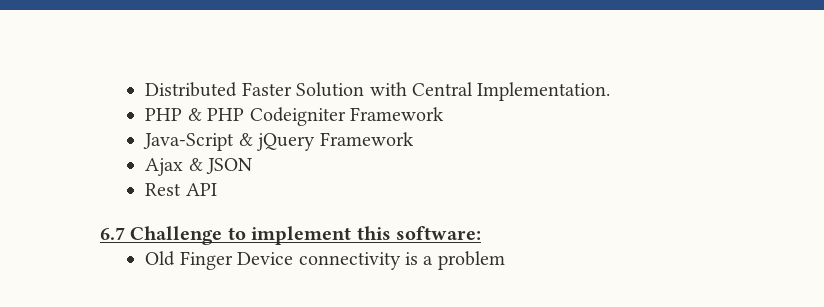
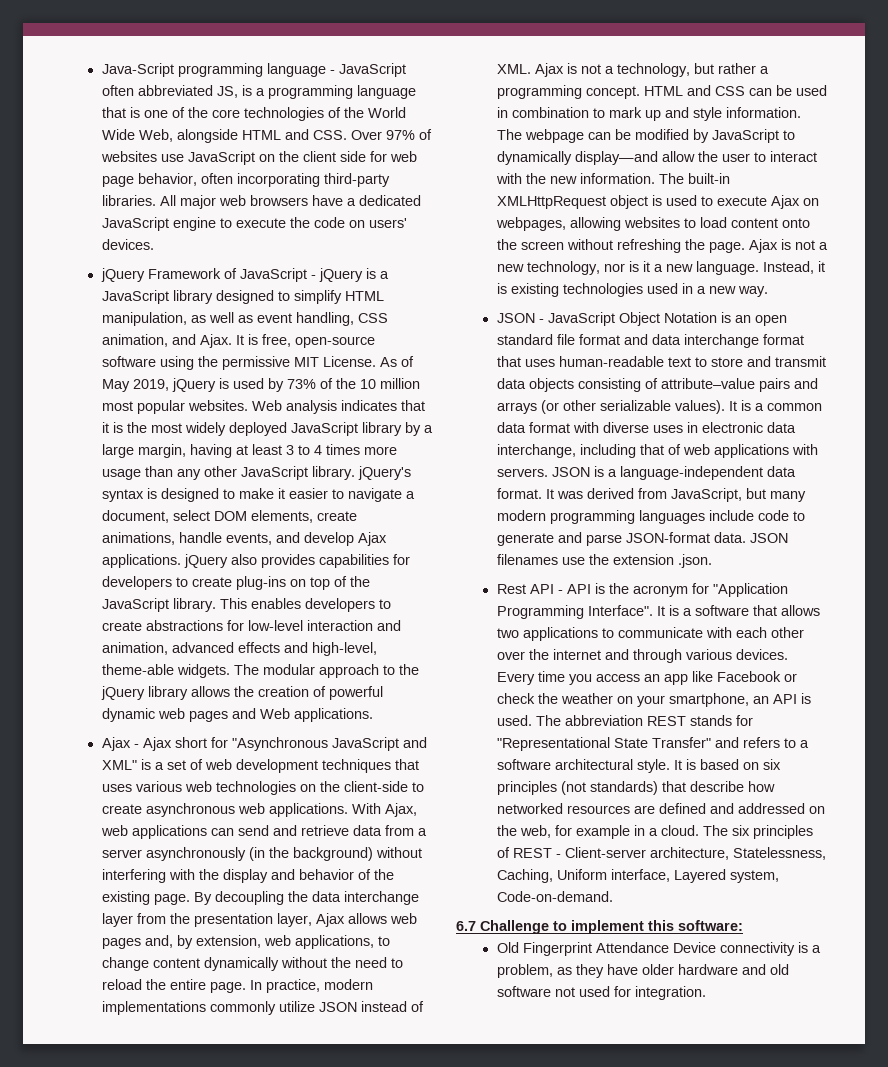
[145,82,611,101] [145,107,444,126] [143,132,414,151] [145,158,253,176] [145,183,217,196] Distributed Faster Solution with Central Implementation. // PHP & PHP Codeigniter Framework // Java-Script & jQuery Framework // Ajax & JSON // Rest API -> [101,63,406,77] [101,85,416,99] [101,107,406,121] [101,129,432,143] [100,151,417,165] [101,173,390,187] [101,195,421,209] [101,217,407,231] [101,239,154,250] [100,268,389,282] [101,290,384,304] [101,312,388,326] [101,334,375,348] [101,356,414,370] [101,378,420,392] [101,400,425,414] [101,422,433,436] [101,444,397,458] [101,466,411,480] [101,488,415,502] [101,510,357,523] [101,532,387,546] [101,554,410,568] [101,576,370,590] [101,598,391,612] [101,620,401,631] [101,642,377,656] [101,664,419,678] [100,686,383,700] [101,708,373,722] [101,737,427,751] [101,759,419,773] [101,781,424,795] [101,803,417,817] [100,825,427,839] [101,847,422,861] [101,869,394,883] [101,891,419,905] [101,913,417,927] [101,935,390,949] [101,957,403,971] [101,979,373,993] [101,1001,424,1015] [496,63,769,77] [496,85,827,99] [496,107,801,121] [496,129,795,143] [496,151,817,165] [495,173,730,184] [496,195,819,209] [495,217,810,231] [496,239,828,253] [496,261,825,275] [496,283,768,297] [496,312,787,326] [496,334,804,348] [496,356,826,367] [496,378,818,392] [496,400,822,414] [496,422,796,433] [496,444,818,458] [496,466,796,480] [496,488,806,502] [496,510,805,524] [496,532,788,546] [496,554,712,568] [496,583,788,597] [496,605,820,619] [496,627,804,641] [496,649,788,663] [496,671,797,685] [496,693,811,707] [496,715,753,726] [496,737,809,751] [496,759,781,773] [496,781,775,795] [496,803,825,814] [496,825,813,839] [496,847,826,860] [496,869,779,883] [496,891,613,902] Java-Script programming language - JavaScript often abbreviated JS, is a programming language that is one of the core technologies of the World Wide Web, alongside HTML and CSS. Over 97% of websites use JavaScript on the client side for web page behavior, often incorporating third-party libraries. All major web browsers have a dedicated JavaScript engine to execute the code on users' devices. // jQuery Framework of JavaScript - jQuery is a JavaScript library designed to simplify HTML manipulation, as well as event handling, CSS animation, and Ajax. It is free, open-source software using the permissive MIT License. As of May 2019, jQuery is used by 73% of the 10 million most popular websites. Web analysis indicates that it is the most widely deployed JavaScript library by a large margin, having at least 3 to 4 times more usage than any other JavaScript library. jQuery's syntax is designed to make it easier to navigate a document, select DOM elements, create animations, handle events, and develop Ajax applications. jQuery also provides capabilities for developers to create plug-ins on top of the JavaScript library. This enables developers to create abstractions for low-level interaction and animation, advanced effects and high-level, theme-able widgets. The modular approach to the jQuery library allows the creation of powerful dynamic web pages and Web applications. // Ajax - Ajax short for "Asynchronous JavaScript and XML" is a set of web development techniques that uses various web technologies on the client-side to create asynchronous web applications. With Ajax, web applications can send and retrieve data from a server asynchronously (in the background) without interfering with the display and behavior of the existing page. By decoupling the data interchange layer from the presentation layer, Ajax allows web pages and, by extension, web applications, to change content dynamically without the need to reload the entire page. In practice, modern implementations commonly utilize JSON instead of XML. Ajax is not a technology, but rather a programming concept. HTML and CSS can be used in combination to mark up and style information. The webpage can be modified by JavaScript to dynamically display—and allow the user to interact with the new information. The built-in XMLHttpRequest object is used to execute Ajax on webpages, allowing websites to load content onto the screen without refreshing the page. Ajax is not a new technology, nor is it a new language. Instead, it is existing technologies used in a new way. // JSON - JavaScript Object Notation is an open standard file format and data interchange format that uses human-readable text to store and transmit data objects consisting of attribute–value pairs and arrays (or other serializable values). It is a common data format with diverse uses in electronic data interchange, including that of web applications with servers. JSON is a language-independent data format. It was derived from JavaScript, but many modern programming languages include code to generate and parse JSON-format data. JSON filenames use the extension .json. // Rest API - API is the acronym for "Application Programming Interface". It is a software that allows two applications to communicate with each other over the internet and through various devices. Every time you access an app like Facebook or check the weather on your smartphone, an API is used. The abbreviation REST stands for "Representational State Transfer" and refers to a software architectural style. It is based on six principles (not standards) that describe how networked resources are defined and addressed on the web, for example in a cloud. The six principles of REST - Client-server architecture, Statelessness, Caching, Uniform interface, Layered system, Code-on-demand.
[179,251,233,270] Finger -> [522,942,669,956] Fingerprint Attendance
[437,251,505,270] problem -> [496,964,789,978] [496,986,706,1000] problem, as they have older hardware and old software not used for integration.

